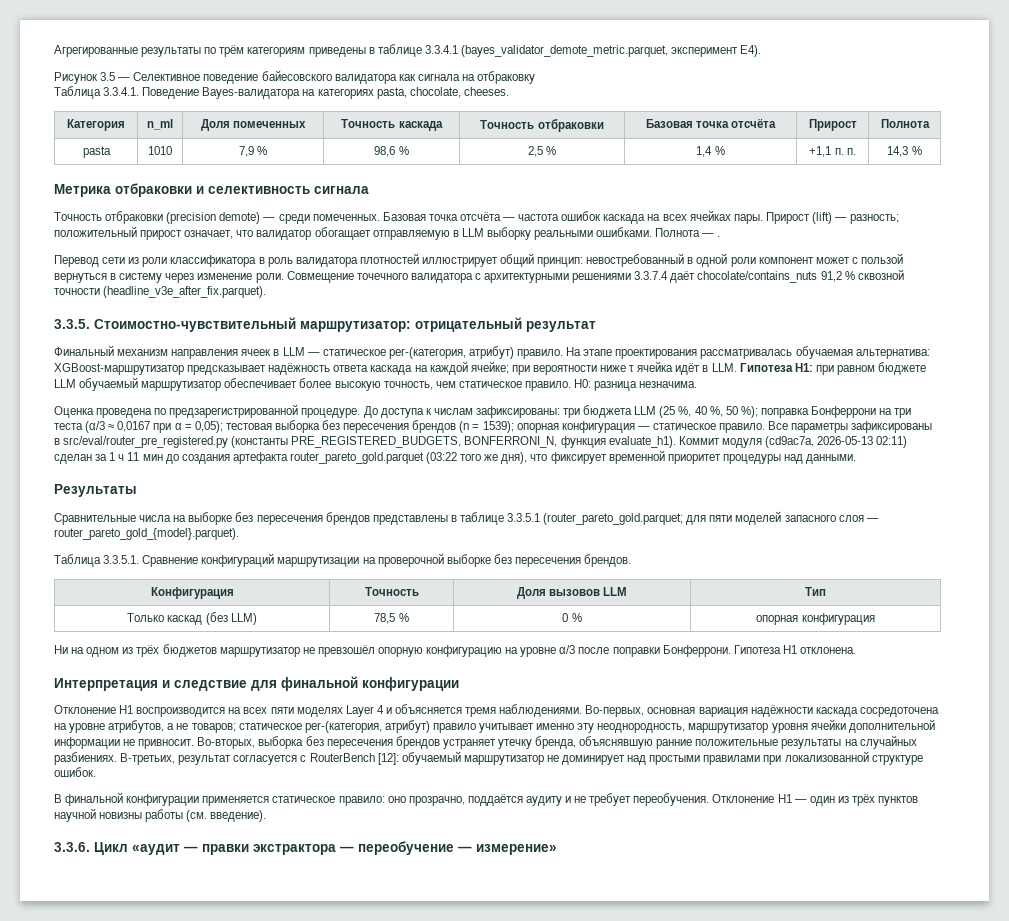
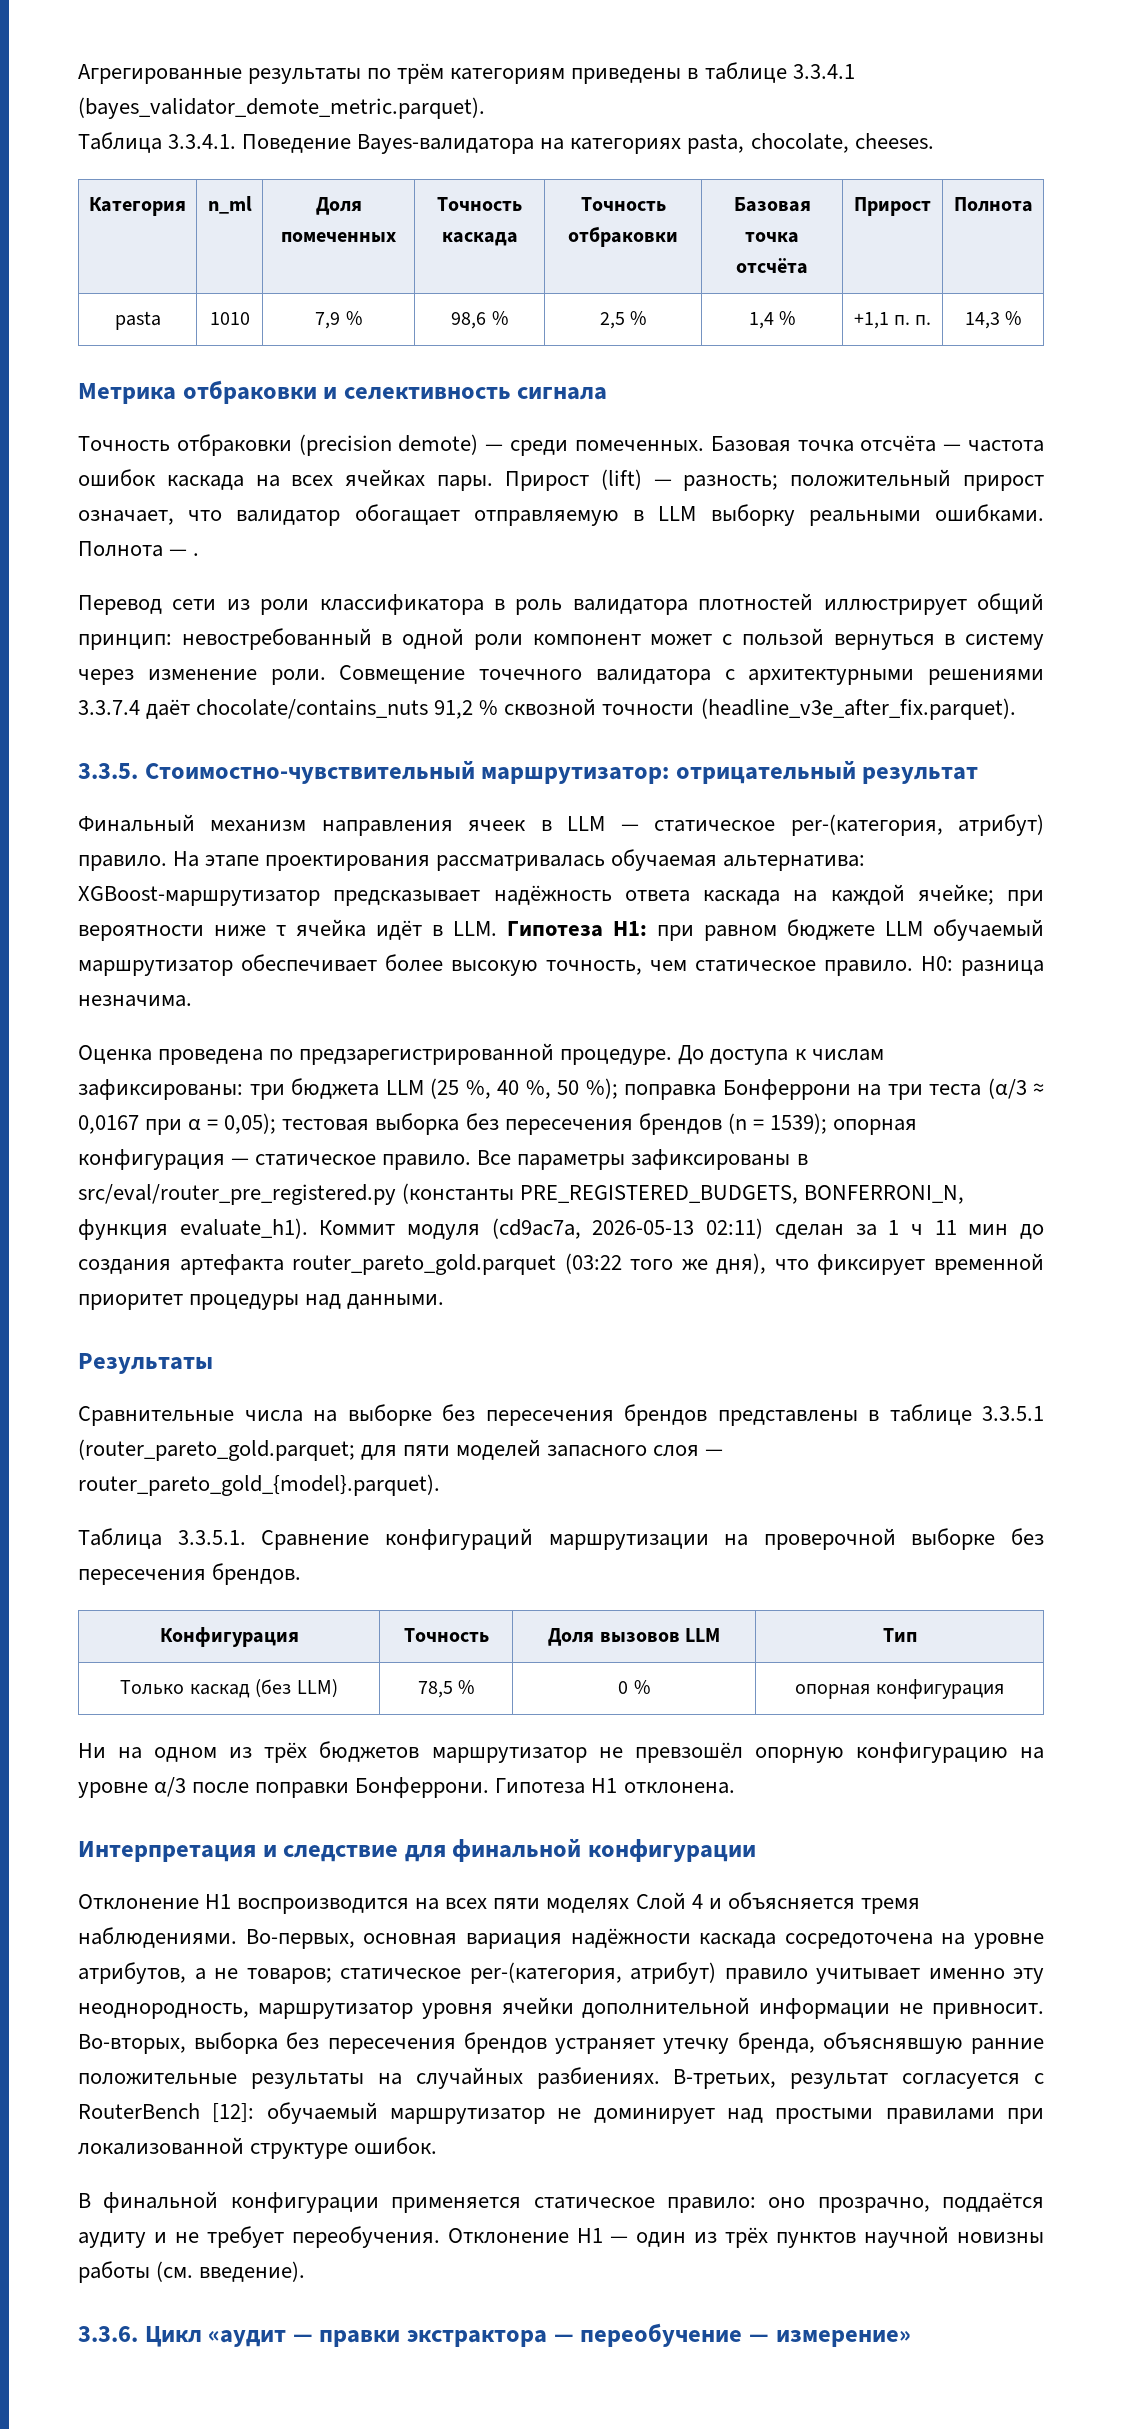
[460,45,762,57] [54,70,536,84] (bayes_validator_demote_metric.parquet, эксперимент E4). // Рисунок 3.5 — Селективное поведение байесовского валидатора как сигнала на отбраковку -> [78,97,485,119] (bayes_validator_demote_metric.parquet).
[345,705,374,717] Layer -> [635,1892,686,1910] Слой

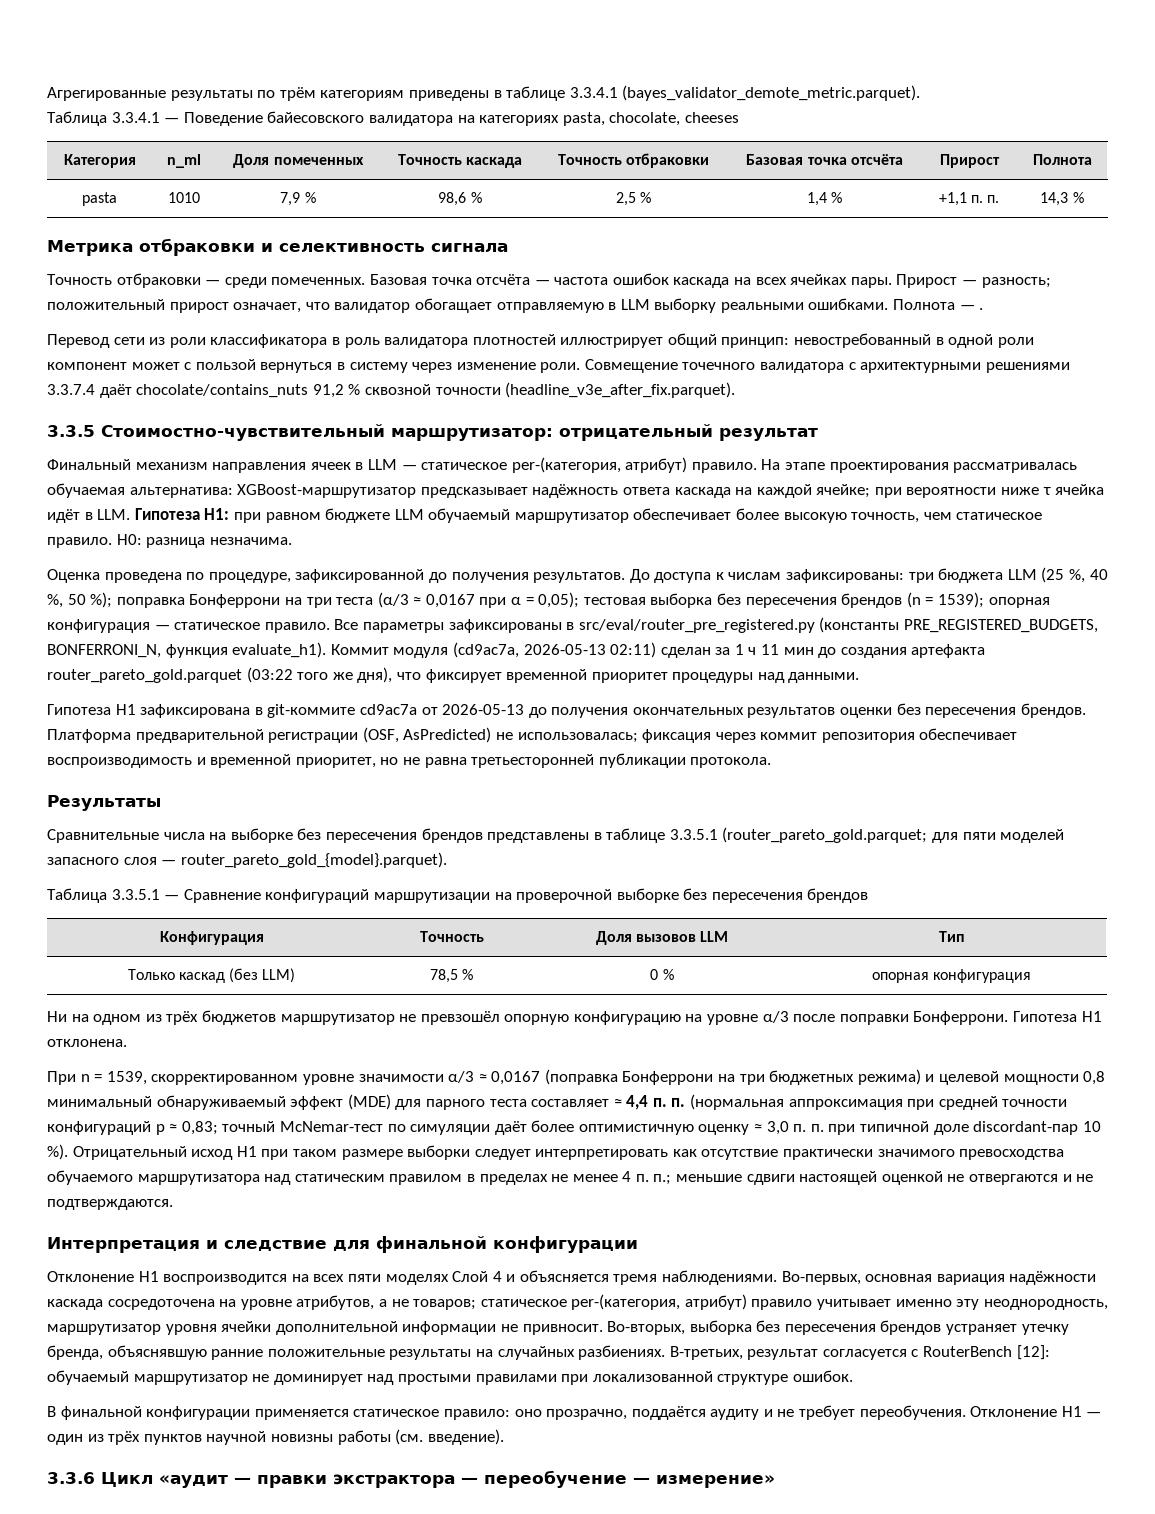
[168,134,535,154] 3.3.4.1. Поведение Bayes-валидатора -> [111,111,453,126] 3.3.4.1 — Поведение байесовского валидатора
[854,133,934,149] cheeses. -> [684,112,739,123] cheeses
[298,434,479,456] (precision demote) -> (201, 280) none
[600,469,642,490] (lift) -> (958, 281) none
[78,763,138,779] 3.3.5. -> [47,425,95,437] 3.3.5
[299,1043,673,1065] предзарегистрированной процедуре. -> [208,569,626,583] процедуре, зафиксированной до получения результатов.
(445, 1301) none -> [47,703,1086,718] [47,727,1018,743] [47,753,772,768] // Гипотеза H1 зафиксирована в git-коммите cd9ac7a от 2026-05-13 до получения окончательных результатов оценки без пересечения брендов. Платформа предварительной регистрации (OSF, AsPredicted) не использовалась; фиксация через коммит репозитория обеспечивает воспроизводимость и временной приоритет, но не равна третьесторонней публикации протокола.
[177,1530,246,1545] 3.3.5.1. -> [111,889,180,900] 3.3.5.1 —
[212,1563,302,1585] брендов. -> [807,888,869,903] брендов
(735, 1788) none -> [47,1069,1106,1085] [47,1094,1068,1110] [47,1120,1101,1135] [47,1144,1065,1160] [47,1170,1094,1185] [47,1199,173,1210] // При n = 1539, скорректированном уровне значимости α/3 ≈ 0,0167 (поправка Бонферрони на три бюджетных режима) и целевой мощности 0,8 минимальный обнаруживаемый эффект (MDE) для парного теста составляет ≈ 4,4 п. п. (нормальная аппроксимация при средней точности конфигураций p ≈ 0,83; точный McNemar-тест по симуляции даёт более оптимистичную оценку ≈ 3,0 п. п. при типичной доле discordant-пар 10 %). Отрицательный исход H1 при таком размере выборки следует интерпретировать как отсутствие практически значимого превосходства обучаемого маршрутизатора над статическим правилом в пределах не менее 4 п. п.; меньшие сдвиги настоящей оценкой не отвергаются и не подтверждаются.
[78,2326,138,2342] 3.3.6. -> [47,1472,95,1484] 3.3.6

